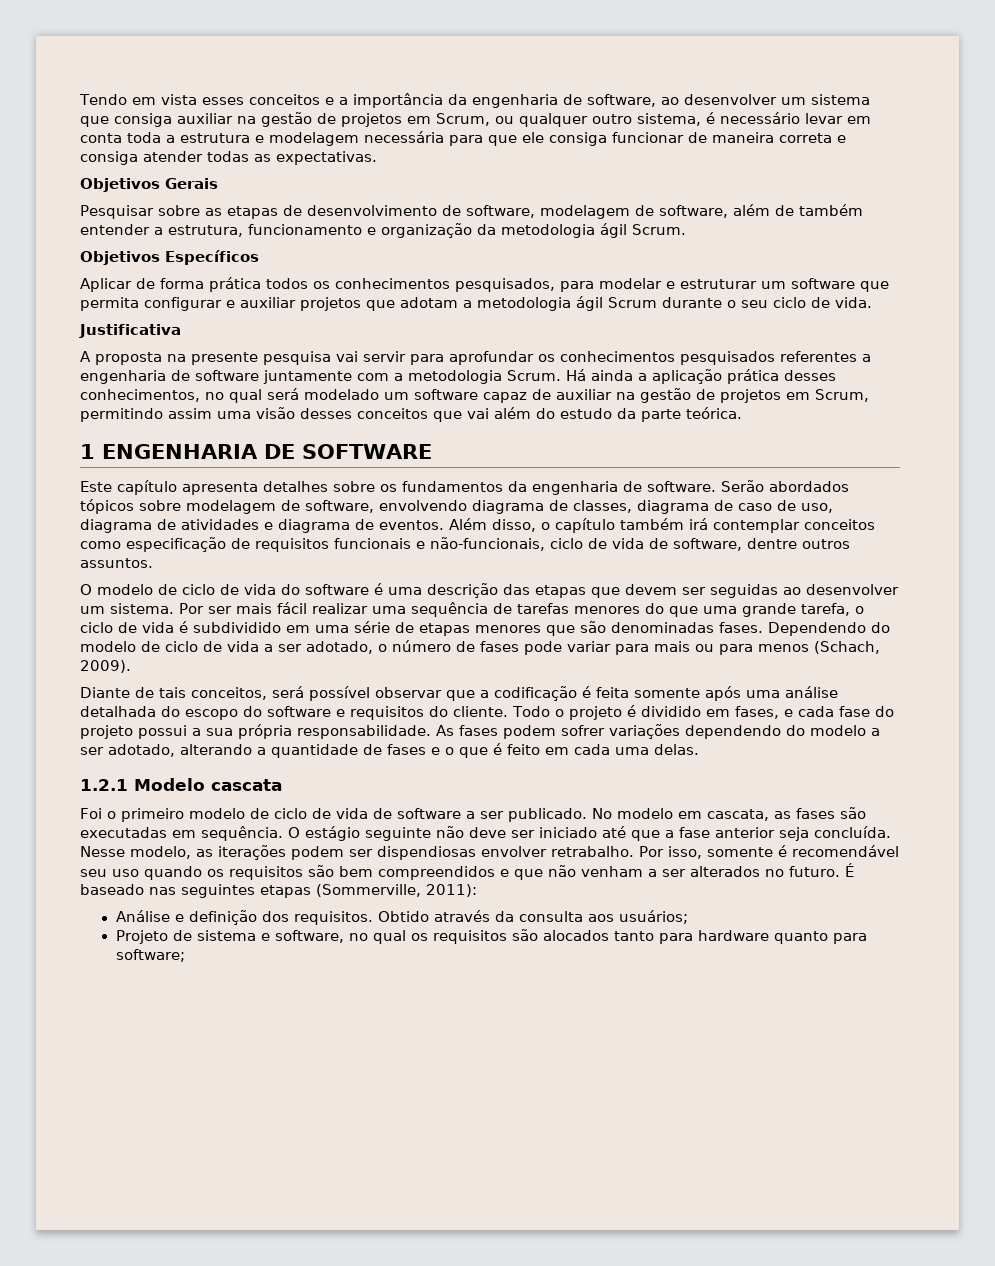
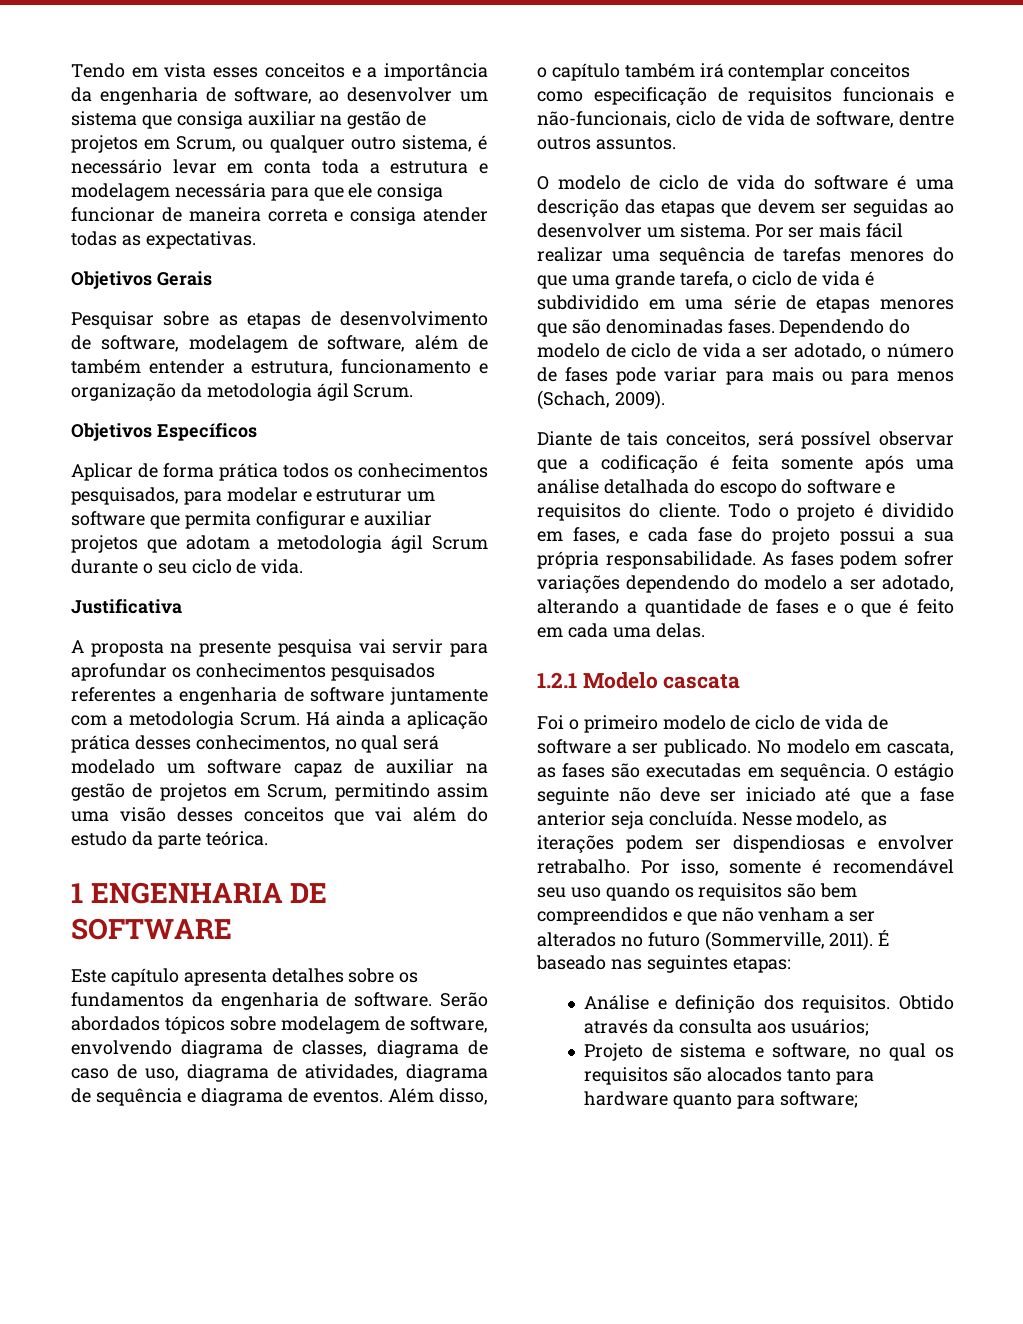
[181,519,259,530] atividades -> [305,1064,488,1082] [71,1088,182,1106] atividades, diagrama de sequência
(476, 853) none -> [857,839,866,850] e
[789,866,840,877] futuro. -> [647,931,874,951] futuro (Sommerville, 2011).
[260,884,477,898] etapas (Sommerville, 2011): -> [732,957,791,973] etapas:

